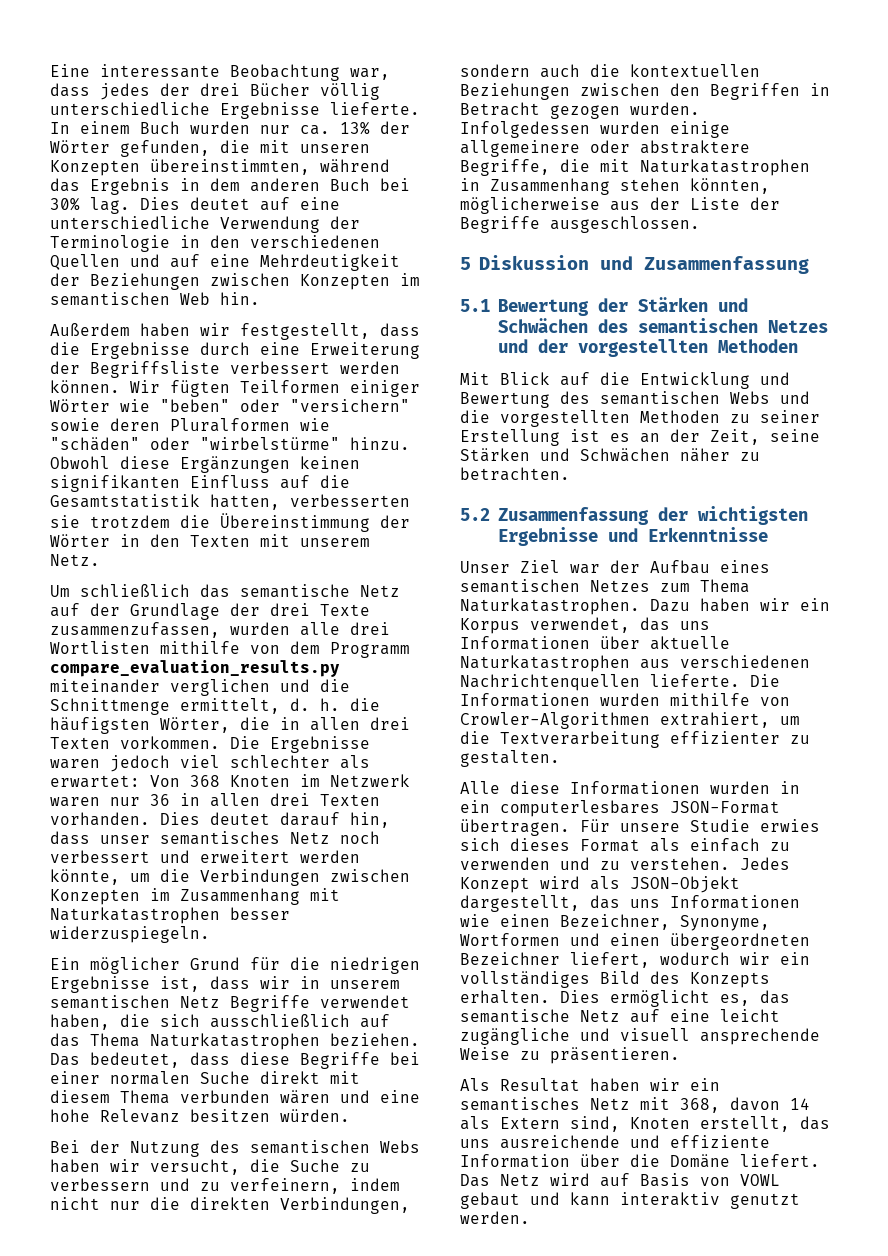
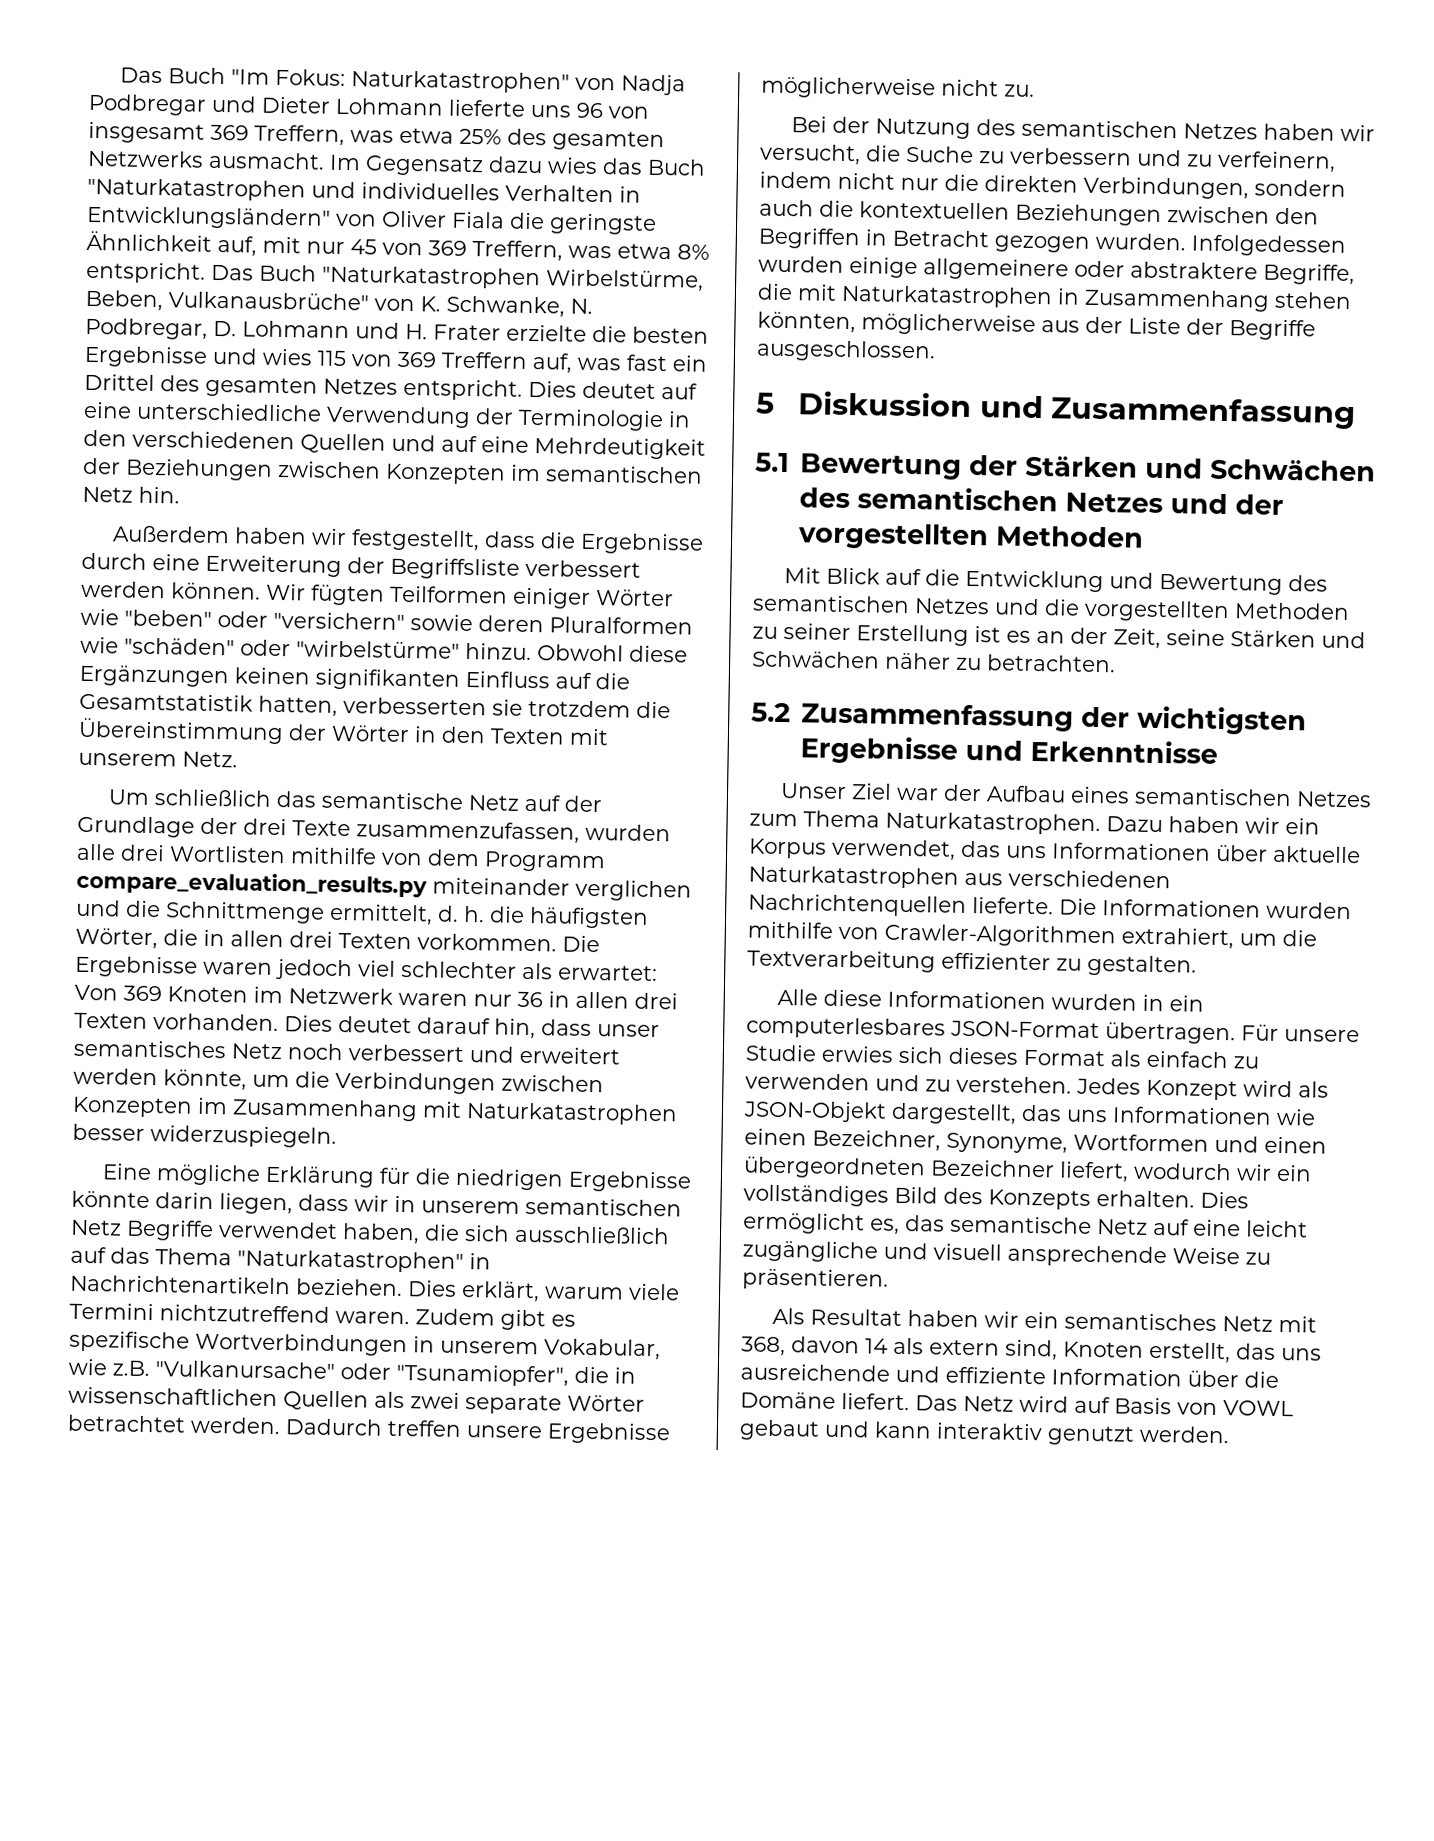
[50,64,390,81] [50,83,380,100] [50,102,420,119] [50,121,410,135] [50,140,370,157] [50,159,390,176] [50,178,410,195] [50,197,130,214] Eine interessante Beobachtung war, dass jedes der drei Bücher völlig unterschiedliche Ergebnisse lieferte. In einem Buch wurden nur ca. 13% der Wörter gefunden, die mit unseren Konzepten übereinstimmten, während das Ergebnis in dem anderen Buch bei 30% lag. -> [120,67,687,96] [88,93,649,119] [88,121,665,152] [87,149,706,177] [87,177,641,203] [86,205,657,235] [86,230,710,262] [86,261,704,292] [85,289,593,318] [85,317,709,344] [84,345,707,374] [84,373,523,401] Das Buch "Im Fokus: Naturkatastrophen" von Nadja Podbregar und Dieter Lohmann lieferte uns 96 von insgesamt 369 Treffern, was etwa 25% des gesamten Netzwerks ausmacht. Im Gegensatz dazu wies das Buch "Naturkatastrophen und individuelles Verhalten in Entwicklungsländern" von Oliver Fiala die geringste Ähnlichkeit auf, mit nur 45 von 369 Treffern, was etwa 8% entspricht. Das Buch "Naturkatastrophen Wirbelstürme, Beben, Vulkanausbrüche" von K. Schwanke, N. Podbregar, D. Lohmann und H. Frater erzielte die besten Ergebnisse und wies 115 von 369 Treffern auf, was fast ein Drittel des gesamten Netzes entspricht.
[180,292,210,305] Web -> [82,486,133,503] Netz
[190,775,220,787] 368 -> [123,985,162,1002] 369
[50,957,240,974] Ein möglicher Grund -> [102,1163,376,1188] Eine mögliche Erklärung
[160,976,200,992] ist, -> [71,1190,293,1215] könnte darin liegen,
[150,1033,420,1050] [50,1052,420,1069] [50,1071,360,1085] [50,1090,420,1104] [50,1109,350,1123] Naturkatastrophen beziehen. Das bedeutet, dass diese Begriffe bei einer normalen Suche direkt mit diesem Thema verbunden wären und eine hohe Relevanz besitzen würden. -> [237,1249,491,1274] [70,1274,680,1303] [69,1302,576,1331] [69,1330,661,1361] [68,1358,636,1387] [68,1386,645,1415] [67,1414,670,1445] [761,76,1035,100] "Naturkatastrophen" in Nachrichtenartikeln beziehen. Dies erklärt, warum viele Termini nichtzutreffend waren. Zudem gibt es spezifische Wortverbindungen in unserem Vokabular, wie z.B. "Vulkanursache" oder "Tsunamiopfer", die in wissenschaftlichen Quellen als zwei separate Wörter betrachtet werden. Dadurch treffen unsere Ergebnisse möglicherweise nicht zu.
[380,1140,420,1153] Webs -> [1183,123,1259,140] Netzes
[730,391,770,404] Webs -> [914,598,990,615] Netzes
[460,712,650,729] Crowler-Algorithmen -> [884,923,1116,948] Crawler-Algorithmen
[500,1117,560,1129] Extern -> [929,1339,1000,1356] extern

